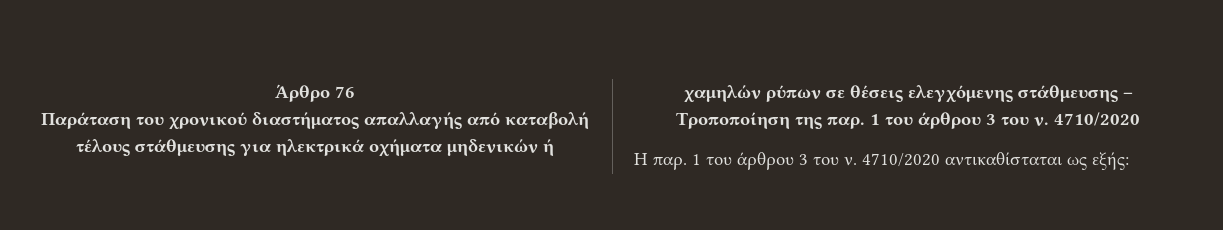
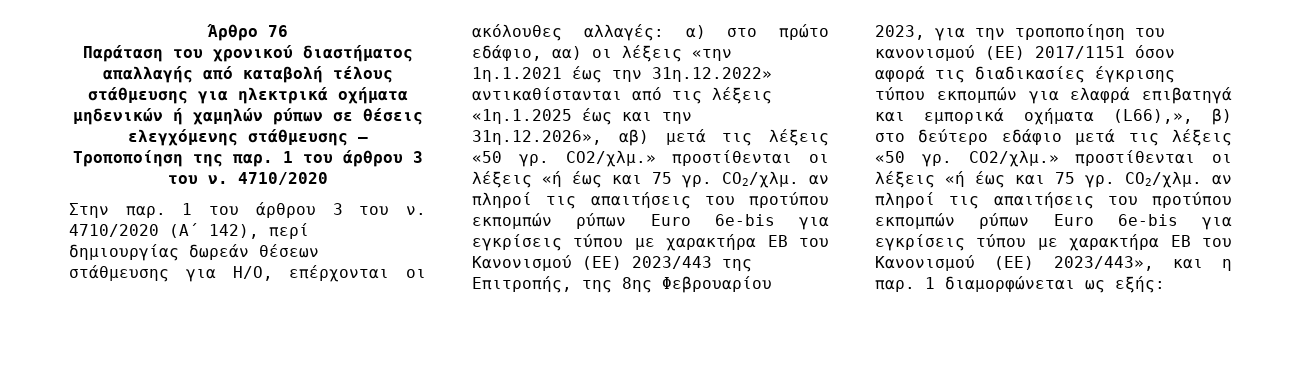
[634,152,1063,170] Η παρ. 1 του άρθρου 3 του ν. 4710/2020 αντικαθίσταται -> [69,202,427,218] [69,223,309,239] [69,244,319,261] [69,265,426,282] [472,24,829,41] [472,45,732,62] [472,66,772,83] [472,87,772,104] [472,108,692,125] [472,129,829,146] [472,150,829,167] [472,171,829,188] [472,192,829,209] [472,213,829,230] [472,234,829,251] [472,255,752,272] [472,276,772,293] [875,24,1165,41] [875,45,1175,61] [875,66,1175,83] [875,87,1232,104] [875,108,1232,125] [875,129,1232,146] [875,150,1232,167] [875,171,1232,188] [875,192,1232,209] [875,213,1232,230] [875,234,1232,251] [875,255,1232,271] [875,276,1075,292] Στην παρ. 1 του άρθρου 3 του ν. 4710/2020 (Α΄ 142), περί δημιουργίας δωρεάν θέσεων στάθμευσης για Η/Ο, επέρχονται οι ακόλουθες αλλαγές: α) στο πρώτο εδάφιο, αα) οι λέξεις «την 1η.1.2021 έως την 31η.12.2022» αντικαθίστανται από τις λέξεις «1η.1.2025 έως και την 31η.12.2026», αβ) μετά τις λέξεις «50 γρ. CO2/χλμ.» προστίθενται οι λέξεις «ή έως και 75 γρ. CO2/χλμ. αν πληροί τις απαιτήσεις του προτύπου εκπομπών ρύπων Euro 6e-bis για εγκρίσεις τύπου με χαρακτήρα ΕΒ του Κανονισμού (ΕΕ) 2023/443 της Επιτροπής, της 8ης Φεβρουαρίου 2023, για την τροποποίηση του κανονισμού (ΕΕ) 2017/1151 όσον αφορά τις διαδικασίες έγκρισης τύπου εκπομπών για ελαφρά επιβατηγά και εμπορικά οχήματα (L66),», β) στο δεύτερο εδάφιο μετά τις λέξεις «50 γρ. CO2/χλμ.» προστίθενται οι λέξεις «ή έως και 75 γρ. CO2/χλμ. αν πληροί τις απαιτήσεις του προτύπου εκπομπών ρύπων Euro 6e-bis για εγκρίσεις τύπου με χαρακτήρα ΕΒ του Κανονισμού (ΕΕ) 2023/443», και η παρ. 1 διαμορφώνεται

